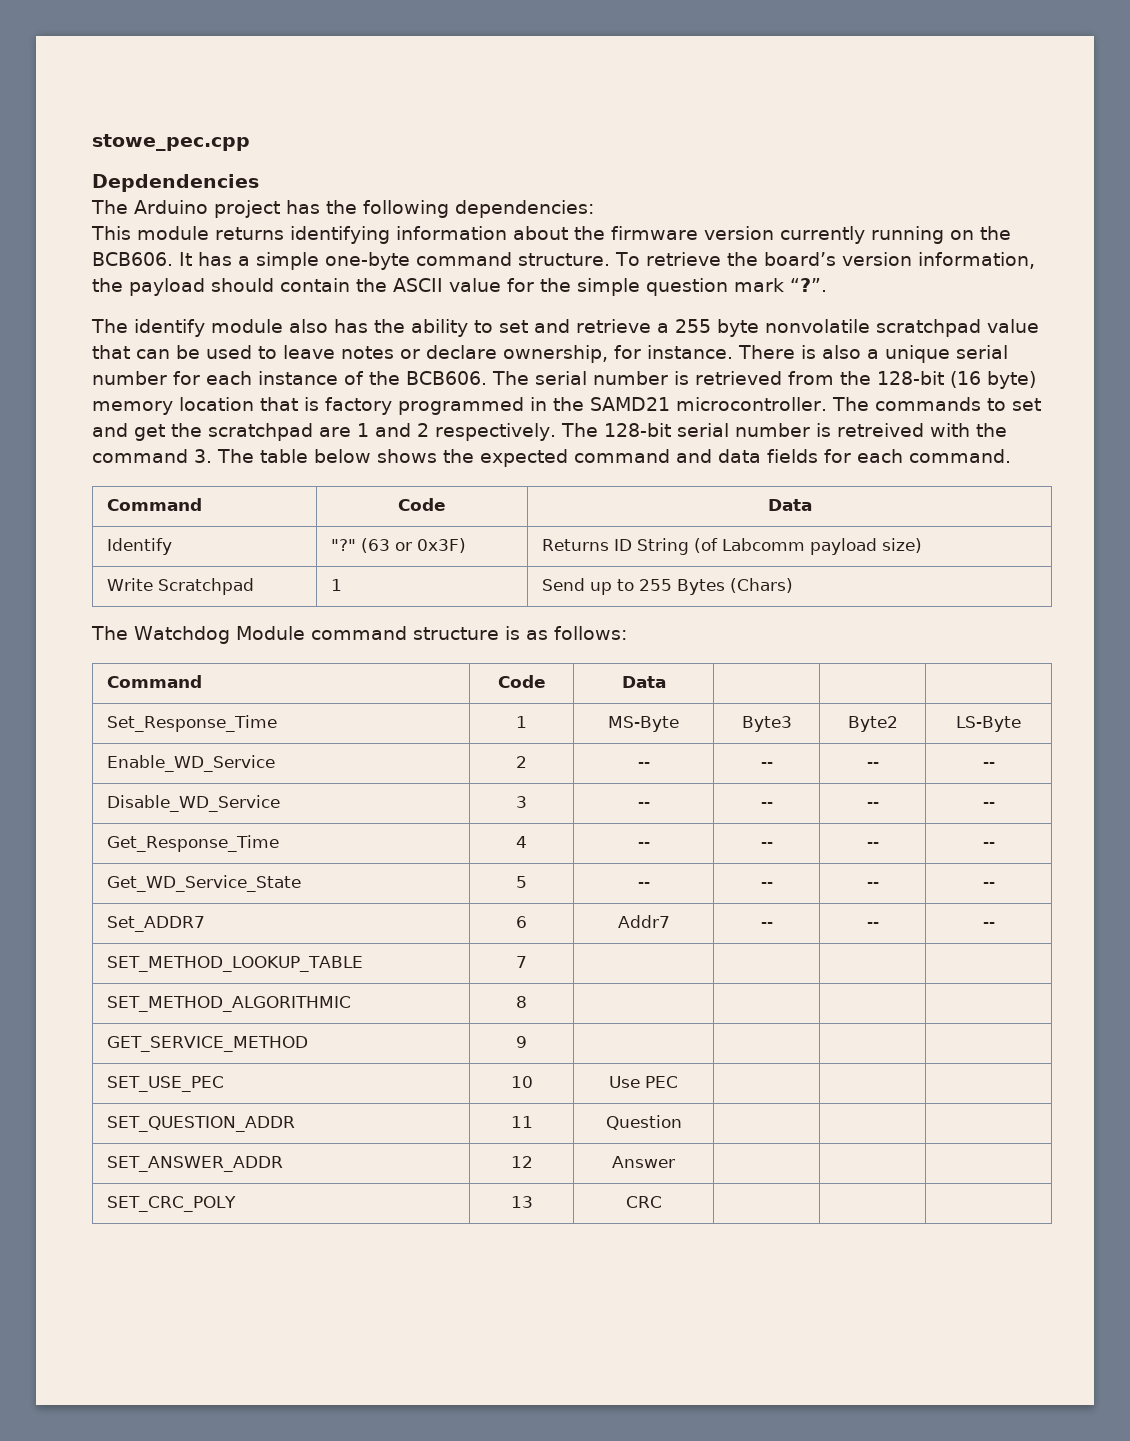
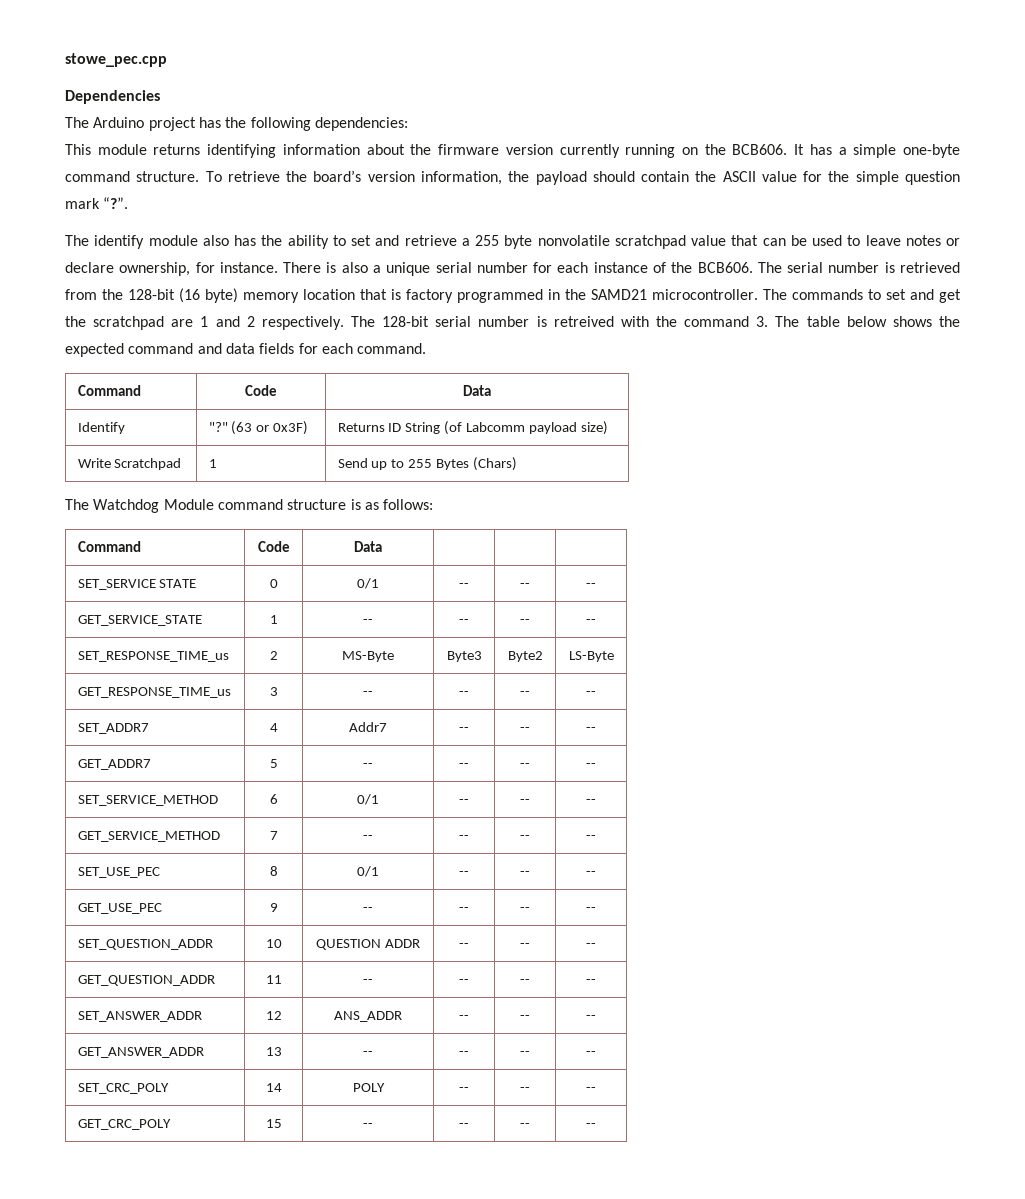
[92,174,259,192] Depdendencies -> [65,90,160,104] Dependencies
[106,715,277,732] [516,716,527,728] [608,716,679,732] [741,716,792,732] [847,716,898,732] [956,716,1021,732] [106,755,275,772] [516,756,527,768] [637,762,650,768] [760,762,773,768] [866,762,879,768] [982,762,995,768] [106,795,280,812] Set_Response_Time | 1 | MS-Byte | Byte3 | Byte2 | LS-Byte // Enable_WD_Service | 2 | -- | -- | -- | -- // Disable_WD_Service -> [77,579,197,590] [269,579,278,588] [357,578,379,589] [459,583,469,588] [520,583,530,588] [586,583,596,588] [77,615,202,626] [269,615,278,624] [363,619,373,624] [459,619,469,624] [520,619,530,624] [586,619,596,624] [77,651,229,662] [269,651,278,660] [342,651,394,662] [446,651,482,662] [507,651,543,662] [568,651,614,662] [77,687,231,698] SET_SERVICE STATE | 0 | 0/1 | -- | -- | -- // GET_SERVICE_STATE | 1 | -- | -- | -- | -- // SET_RESPONSE_TIME_us | 2 | MS-Byte | Byte3 | Byte2 | LS-Byte // GET_RESPONSE_TIME_us
[106,835,279,852] Get_Response_Time -> [77,723,149,734] SET_ADDR7
[637,842,650,848] [760,842,773,848] [866,842,879,848] [982,842,995,848] [106,875,301,892] -- | -- | -- | -- // Get_WD_Service_State -> [349,722,387,732] [459,727,469,732] [520,727,530,732] [586,727,596,732] [77,759,151,770] Addr7 | -- | -- | -- // GET_ADDR7
[106,916,205,932] Set_ADDR7 -> [77,795,218,806] SET_SERVICE_METHOD
[617,915,670,928] [760,922,773,928] [866,922,879,928] [982,922,995,928] [106,956,363,972] Addr7 | -- | -- | -- // SET_METHOD_LOOKUP_TABLE -> [357,794,379,805] [459,799,469,804] [520,799,530,804] [586,799,596,804] [77,831,220,842] 0/1 | -- | -- | -- // GET_SERVICE_METHOD
[106,996,351,1012] [516,996,527,1008] [106,1036,308,1052] [516,1036,527,1048] [106,1076,224,1092] [510,1076,533,1088] [609,1076,678,1088] [106,1116,295,1132] [510,1116,533,1128] [605,1115,682,1130] [106,1156,283,1172] [510,1156,533,1168] [612,1156,675,1168] [106,1196,236,1212] [510,1196,533,1208] [625,1196,662,1208] | | | // SET_METHOD_ALGORITHMIC | 8 | | | | // GET_SERVICE_METHOD | 9 | | | | // SET_USE_PEC | 10 | Use PEC | | | // SET_QUESTION_ADDR | 11 | Question | | | // SET_ANSWER_ADDR | 12 | Answer | | | // SET_CRC_POLY | 13 | CRC | | | -> [363,835,373,840] [459,835,469,840] [520,835,530,840] [586,835,596,840] [77,867,160,878] [269,866,278,876] [357,866,379,877] [459,871,469,876] [520,871,530,876] [586,871,596,876] [77,903,162,914] [269,903,278,912] [363,907,373,912] [459,907,469,912] [520,907,530,912] [586,907,596,912] [77,939,213,950] [265,939,282,948] [316,939,420,950] [459,943,469,948] [520,943,530,948] [586,943,596,948] [77,975,215,986] [265,975,282,984] [363,979,373,984] [459,979,469,984] [520,979,530,984] [586,979,596,984] [77,1011,202,1022] [265,1011,282,1020] [334,1011,402,1022] [459,1015,469,1020] [520,1015,530,1020] [586,1015,596,1020] [77,1047,204,1058] [265,1047,282,1056] [363,1051,373,1056] [459,1051,469,1056] [520,1051,530,1056] [586,1051,596,1056] [77,1083,169,1094] [265,1083,282,1092] [352,1083,385,1092] [459,1087,469,1092] [520,1087,530,1092] [586,1087,596,1092] [77,1119,171,1130] [265,1119,282,1128] [363,1123,373,1128] [459,1123,469,1128] [520,1123,530,1128] [586,1123,596,1128] -- | -- | -- | -- // SET_USE_PEC | 8 | 0/1 | -- | -- | -- // GET_USE_PEC | 9 | -- | -- | -- | -- // SET_QUESTION_ADDR | 10 | QUESTION ADDR | -- | -- | -- // GET_QUESTION_ADDR | 11 | -- | -- | -- | -- // SET_ANSWER_ADDR | 12 | ANS_ADDR | -- | -- | -- // GET_ANSWER_ADDR | 13 | -- | -- | -- | -- // SET_CRC_POLY | 14 | POLY | -- | -- | -- // GET_CRC_POLY | 15 | -- | -- | -- | --

